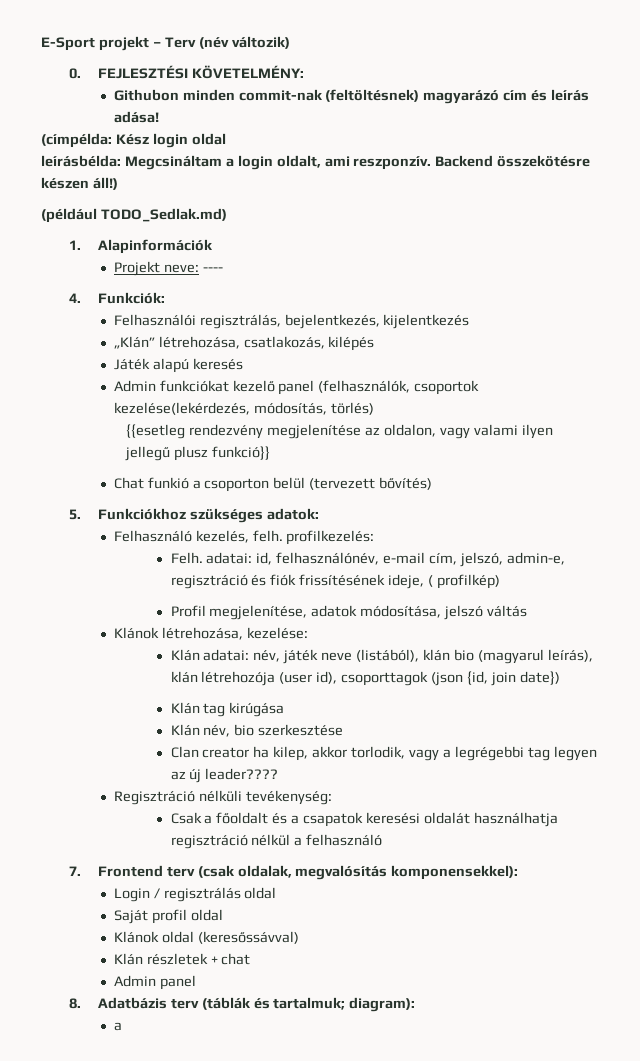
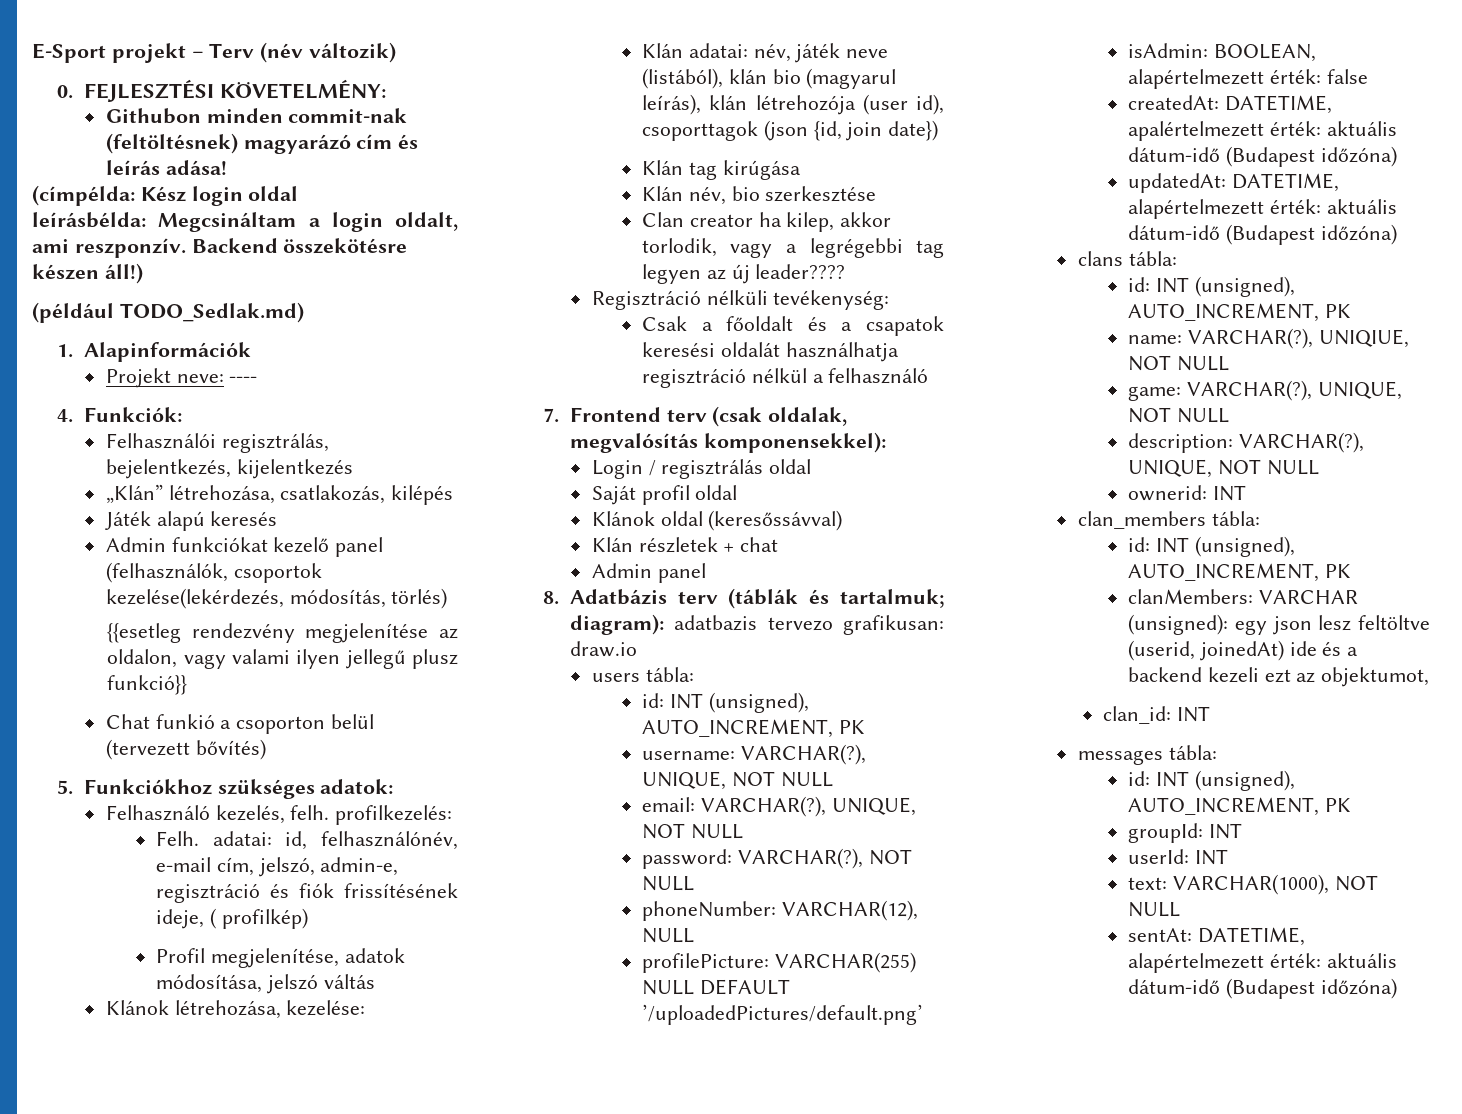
[113,1022,122,1031] // a -> [674,615,944,635] [569,641,637,657] [591,667,694,682] [641,692,809,713] [641,719,865,738] [641,744,866,765] [641,771,833,790] [641,796,916,817] [641,823,743,839] [641,848,912,869] [641,876,694,891] [641,900,918,921] [641,928,694,943] [641,952,916,973] [641,979,790,995] [641,1004,923,1025] [1127,43,1316,62] [1127,69,1368,89] [1127,95,1332,114] [1127,121,1397,141] [1127,146,1397,167] [1127,173,1339,193] [1127,199,1397,219] [1127,224,1397,245] [1077,251,1177,266] [1127,276,1295,297] [1127,303,1351,322] [1127,328,1409,349] [1127,355,1229,371] [1127,380,1402,401] [1127,407,1229,423] [1127,432,1364,453] [1127,459,1319,478] [1127,485,1246,501] [1077,511,1260,529] [1127,536,1295,557] [1127,563,1351,582] [1127,589,1358,604] [1127,614,1430,635] [1127,640,1359,661] [1127,667,1430,687] [1102,706,1210,724] [1077,745,1217,765] [1127,770,1295,791] [1127,797,1351,816] [1127,823,1242,843] [1127,849,1228,865] [1127,874,1378,895] [1127,902,1180,917] [1127,927,1305,946] [1127,953,1397,973] [1127,978,1397,999] adatbazis tervezo grafikusan: draw.io // users tábla: // id: INT (unsigned), AUTO_INCREMENT, PK // username: VARCHAR(?), UNIQUE, NOT NULL // email: VARCHAR(?), UNIQUE, NOT NULL // password: VARCHAR(?), NOT NULL // phoneNumber: VARCHAR(12), NULL // profilePicture: VARCHAR(255) NULL DEFAULT ’/uploadedPictures/default.png’ // isAdmin: BOOLEAN, alapértelmezett érték: false // createdAt: DATETIME, apalértelmezett érték: aktuális dátum-idő (Budapest időzóna) // updatedAt: DATETIME, alapértelmezett érték: aktuális dátum-idő (Budapest időzóna) // clans tábla: // id: INT (unsigned), AUTO_INCREMENT, PK // name: VARCHAR(?), UNIQIUE, NOT NULL // game: VARCHAR(?), UNIQUE, NOT NULL // description: VARCHAR(?), UNIQUE, NOT NULL // ownerid: INT // clan_members tábla: // id: INT (unsigned), AUTO_INCREMENT, PK // clanMembers: VARCHAR (unsigned): egy json lesz feltöltve (userid, joinedAt) ide és a backend kezeli ezt az objektumot, // clan_id: INT // messages tábla: // id: INT (unsigned), AUTO_INCREMENT, PK // groupId: INT // userId: INT // text: VARCHAR(1000), NOT NULL // sentAt: DATETIME, alapértelmezett érték: aktuális dátum-idő (Budapest időzóna)

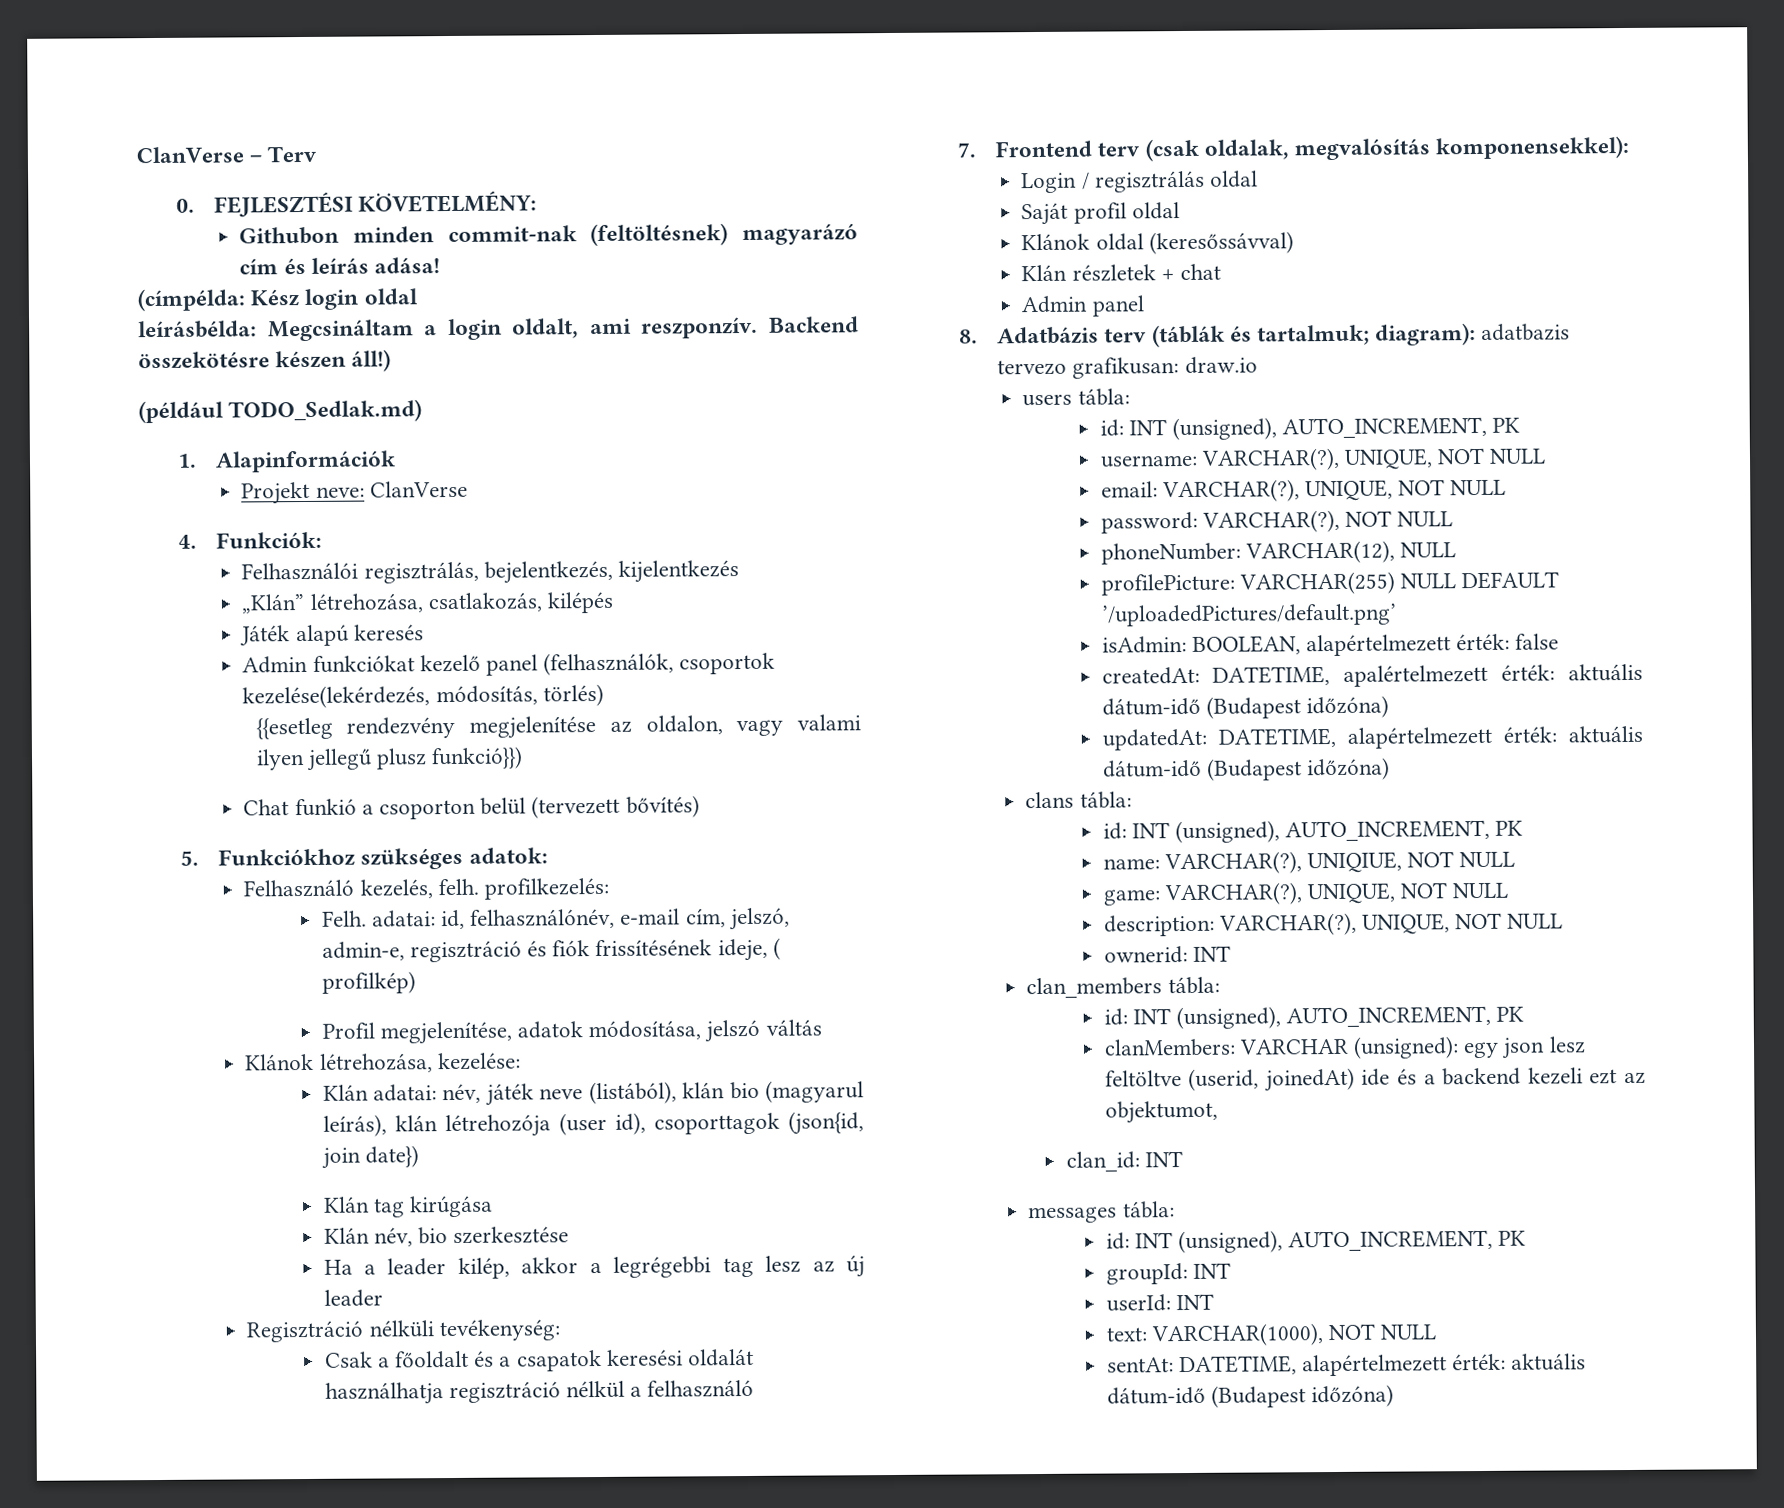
[32,43,186,63] E-Sport projekt -> [136,146,244,164] ClanVerse
[260,42,397,63] (név változik) -> (318, 154) none
[229,376,258,383] ---- -> [369,480,468,498] ClanVerse
[107,675,188,695] funkció}} -> [431,746,524,770] funkció}})
[763,120,842,141] (json {id, -> [788,1111,864,1135] (json{id,
[641,212,892,232] [641,238,773,258] Clan creator ha kilep, akkor torlodik, vagy -> [323,1257,579,1279] Ha a leader kilép, akkor
[641,264,701,284] legyen -> [765,1255,802,1273] lesz
[755,264,846,279] leader???? -> [323,1289,383,1307] leader

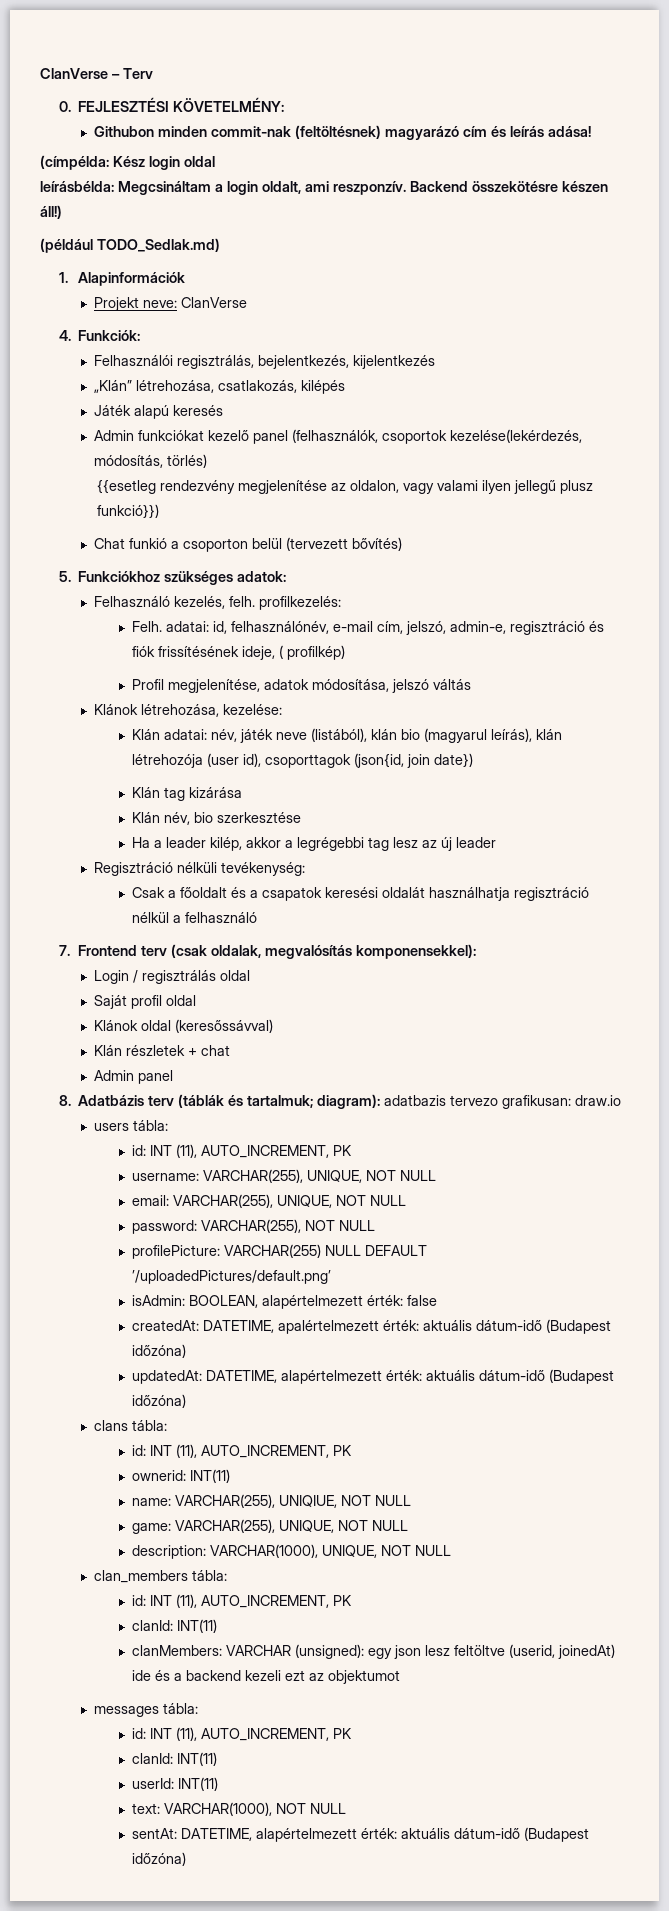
[408,1195,493,1218] kirúgása -> [189,787,243,798] kizárása
[1171,417,1277,441] (unsigned), -> [176,1144,198,1158] (11),
[1200,447,1340,471] VARCHAR(?), -> [203,1169,304,1183] VARCHAR(255),
[1161,479,1300,503] VARCHAR(?), -> [173,1194,274,1208] VARCHAR(255),
[1201,509,1454,533] [1100,540,1456,565] VARCHAR(?), NOT NULL // phoneNumber: VARCHAR(12), NULL -> [201,1219,376,1233] VARCHAR(255), NOT NULL
[1174,819,1524,844] (unsigned), AUTO_INCREMENT, PK -> [176,1444,353,1458] [132,1469,231,1483] (11), AUTO_INCREMENT, PK // ownerid: INT(11)
[1163,851,1302,875] VARCHAR(?), -> [175,1494,276,1508] VARCHAR(255),
[1163,882,1303,906] VARCHAR(?), -> [175,1519,276,1533] VARCHAR(255),
[1218,912,1564,936] [1103,945,1231,964] VARCHAR(?), UNIQUE, NOT NULL // ownerid: INT -> [210,1544,452,1558] VARCHAR(1000), UNIQUE, NOT NULL
[1175,1005,1525,1030] (unsigned), AUTO_INCREMENT, PK -> [176,1594,353,1608] [132,1619,218,1633] (11), AUTO_INCREMENT, PK // clanId: INT(11)
[1104,1100,1218,1124] [1065,1151,1184,1172] objektumot, // clan_id: INT -> [328,1670,401,1684] objektumot
[1177,1229,1527,1254] [1105,1262,1231,1285] (unsigned), AUTO_INCREMENT, PK // groupId: INT -> [176,1727,353,1741] [132,1752,218,1766] (11), AUTO_INCREMENT, PK // clanId: INT(11)
[1175,1293,1214,1311] INT -> [178,1777,219,1791] INT(11)

